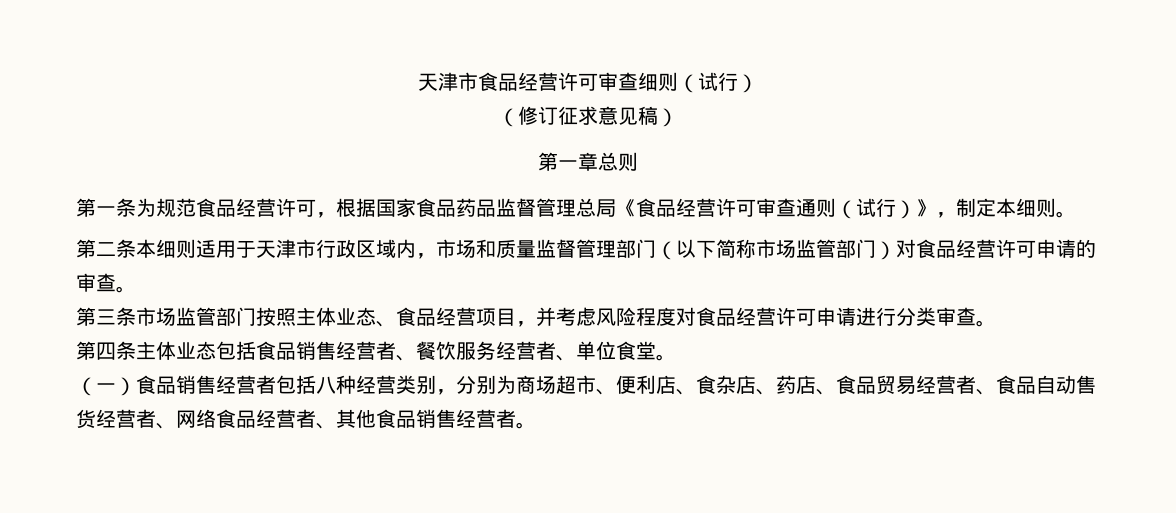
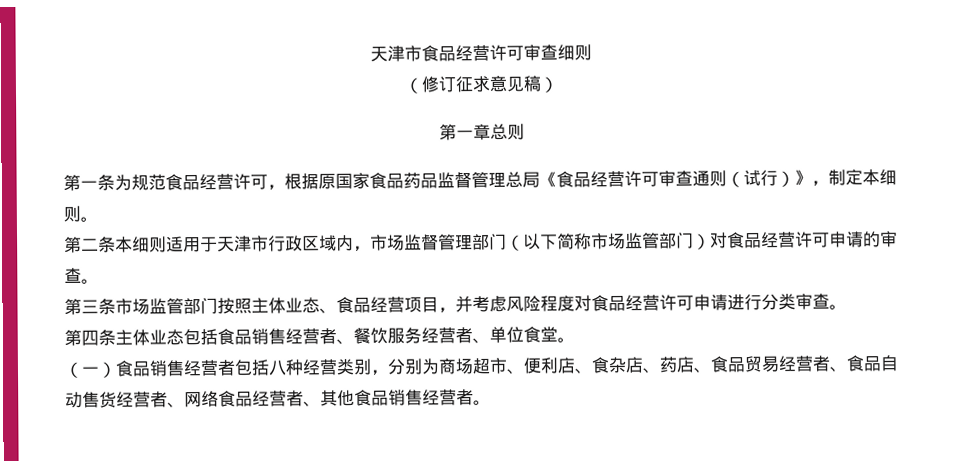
[678,72,758,93] （试行） -> (592, 52) none
(376, 207) none -> [318,173,336,190] 原
[476,239,536,258] 和质量 -> (405, 242) none

